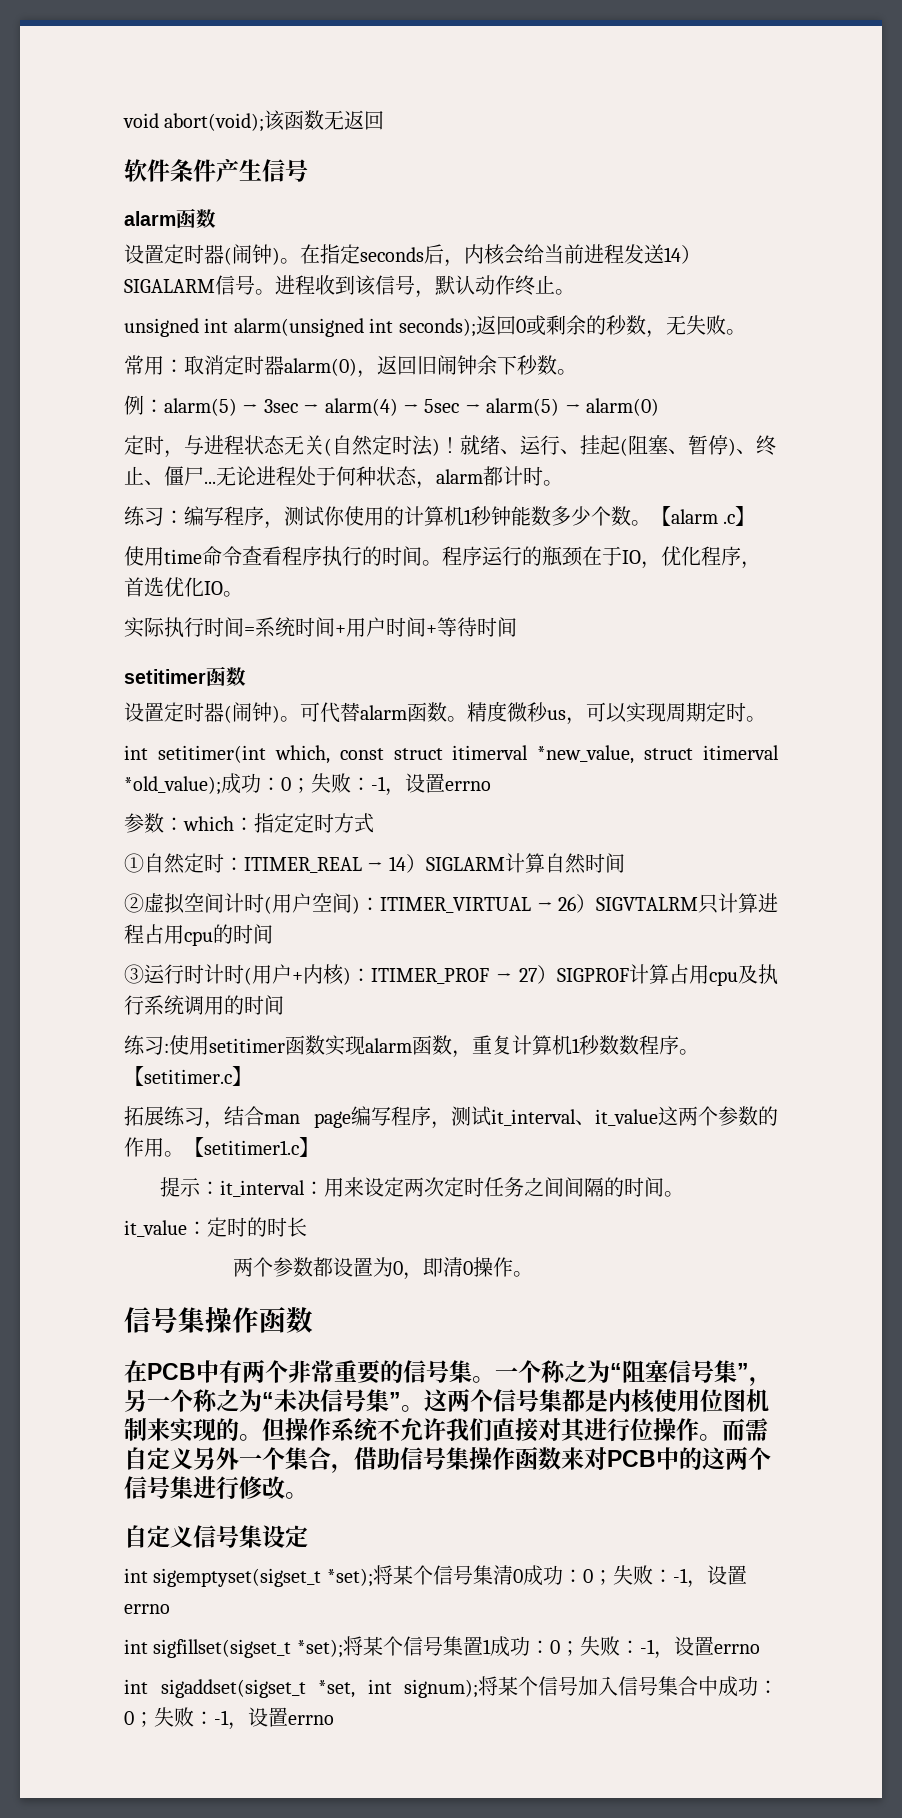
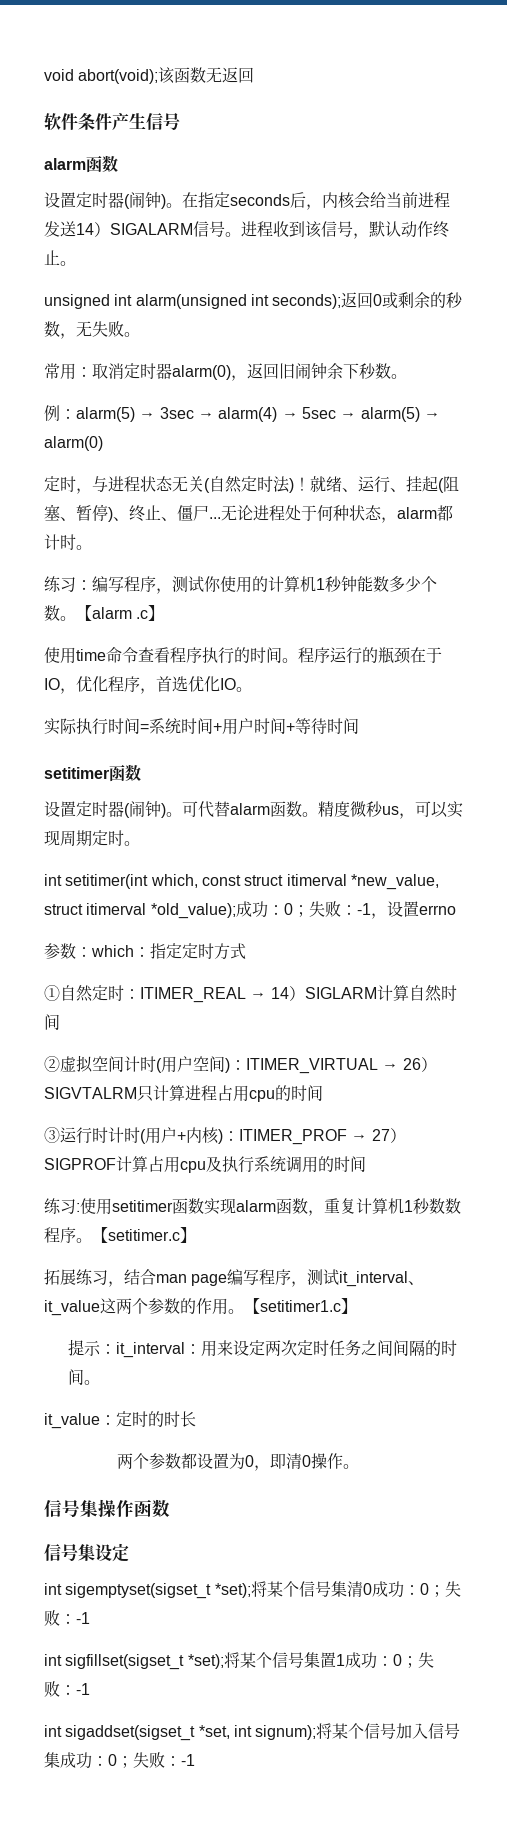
[124,1360,772,1386] [124,1389,769,1414] [124,1418,768,1443] [124,1447,771,1473] [124,1476,308,1500] [124,1525,193,1548] 在PCB中有两个非常重要的信号集。一个称之为“阻塞信号集”，另一个称之为“未决信号集”。这两个信号集都是内核使用位图机制来实现的。但操作系统不允许我们直接对其进行位操作。而需自定义另外一个集合，借助信号集操作函数来对PCB中的这两个信号集进行修改。 // 自定义 -> (170, 1508) none
[686,1565,747,1588] [124,1604,170,1614] ，设置errno -> (90, 1618) none
[653,1636,760,1659] ，设置errno -> (90, 1689) none
[678,1676,778,1697] [124,1707,334,1730] 合中成功：0；失败：-1，设置errno -> [60,1752,195,1769] 成功：0；失败：-1

